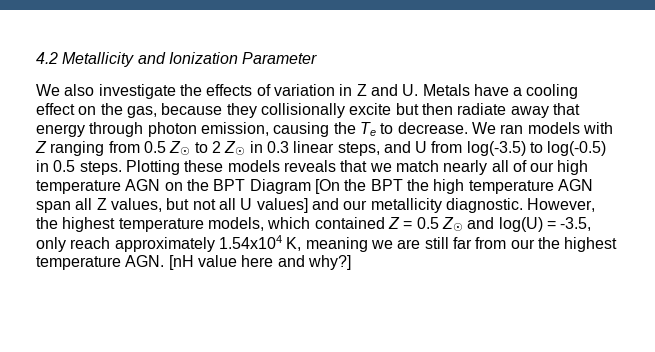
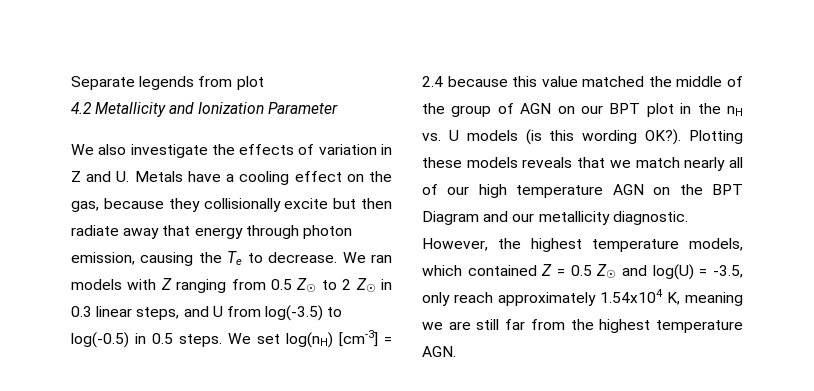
(36, 58) none -> [71,76,264,90] Separate legends from plot //
(122, 168) none -> [228,330,392,348] [422,76,743,87] [422,103,743,117] [422,129,682,145] We set log(nH) [cm-3] = 2.4 because this value matched the middle of the group of AGN on our BPT plot in the nH vs. U models (is this wording OK?).
[314,179,593,194] [36,198,308,213] [On the BPT the high temperature AGN span all Z values, but not all U values] -> (479, 218) none
[510,239,535,249] our -> (565, 324) none
[168,255,351,270] [nH value here and why?] -> (456, 351) none

